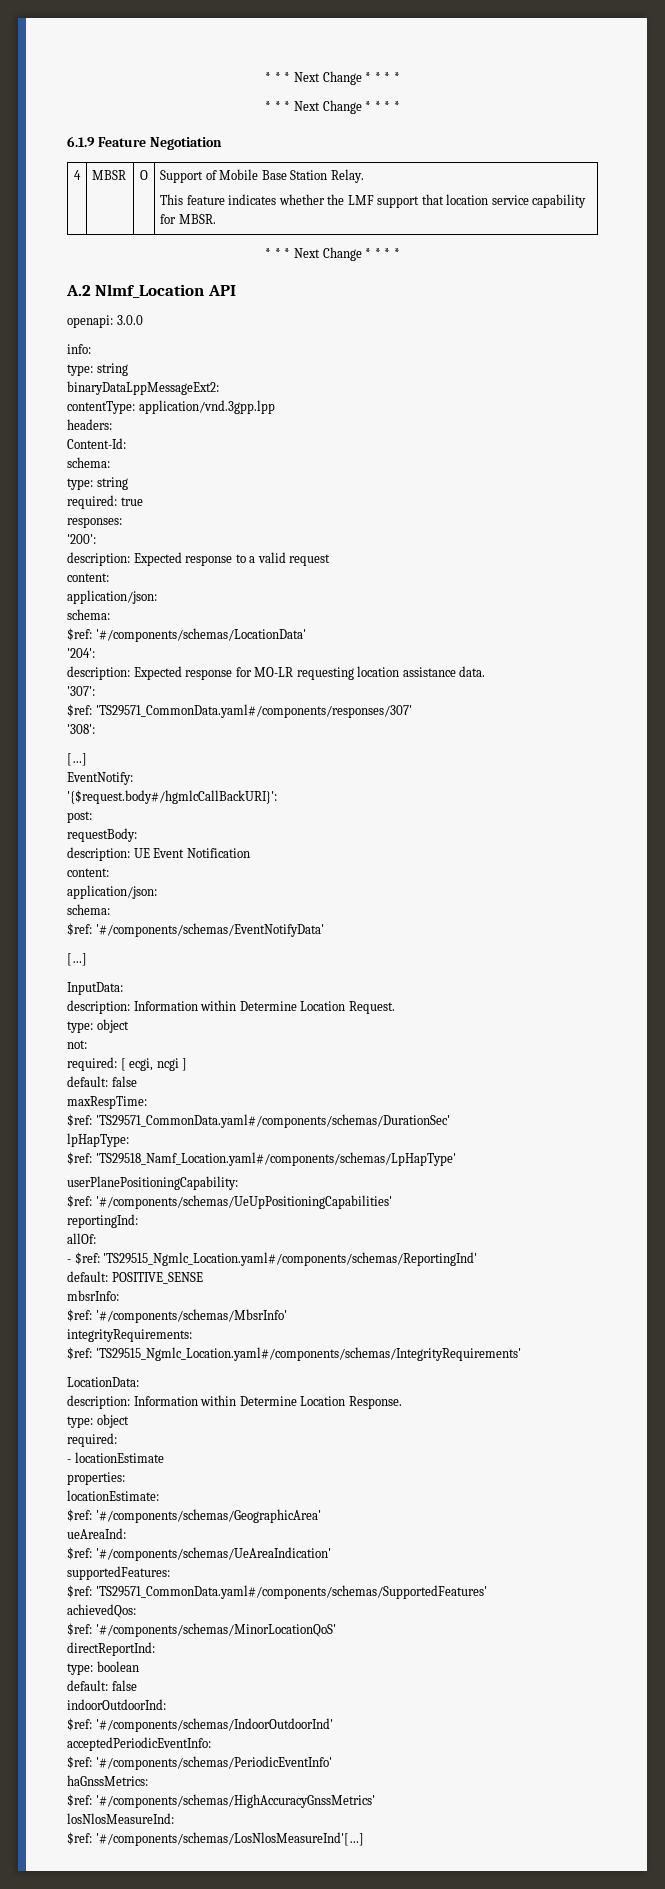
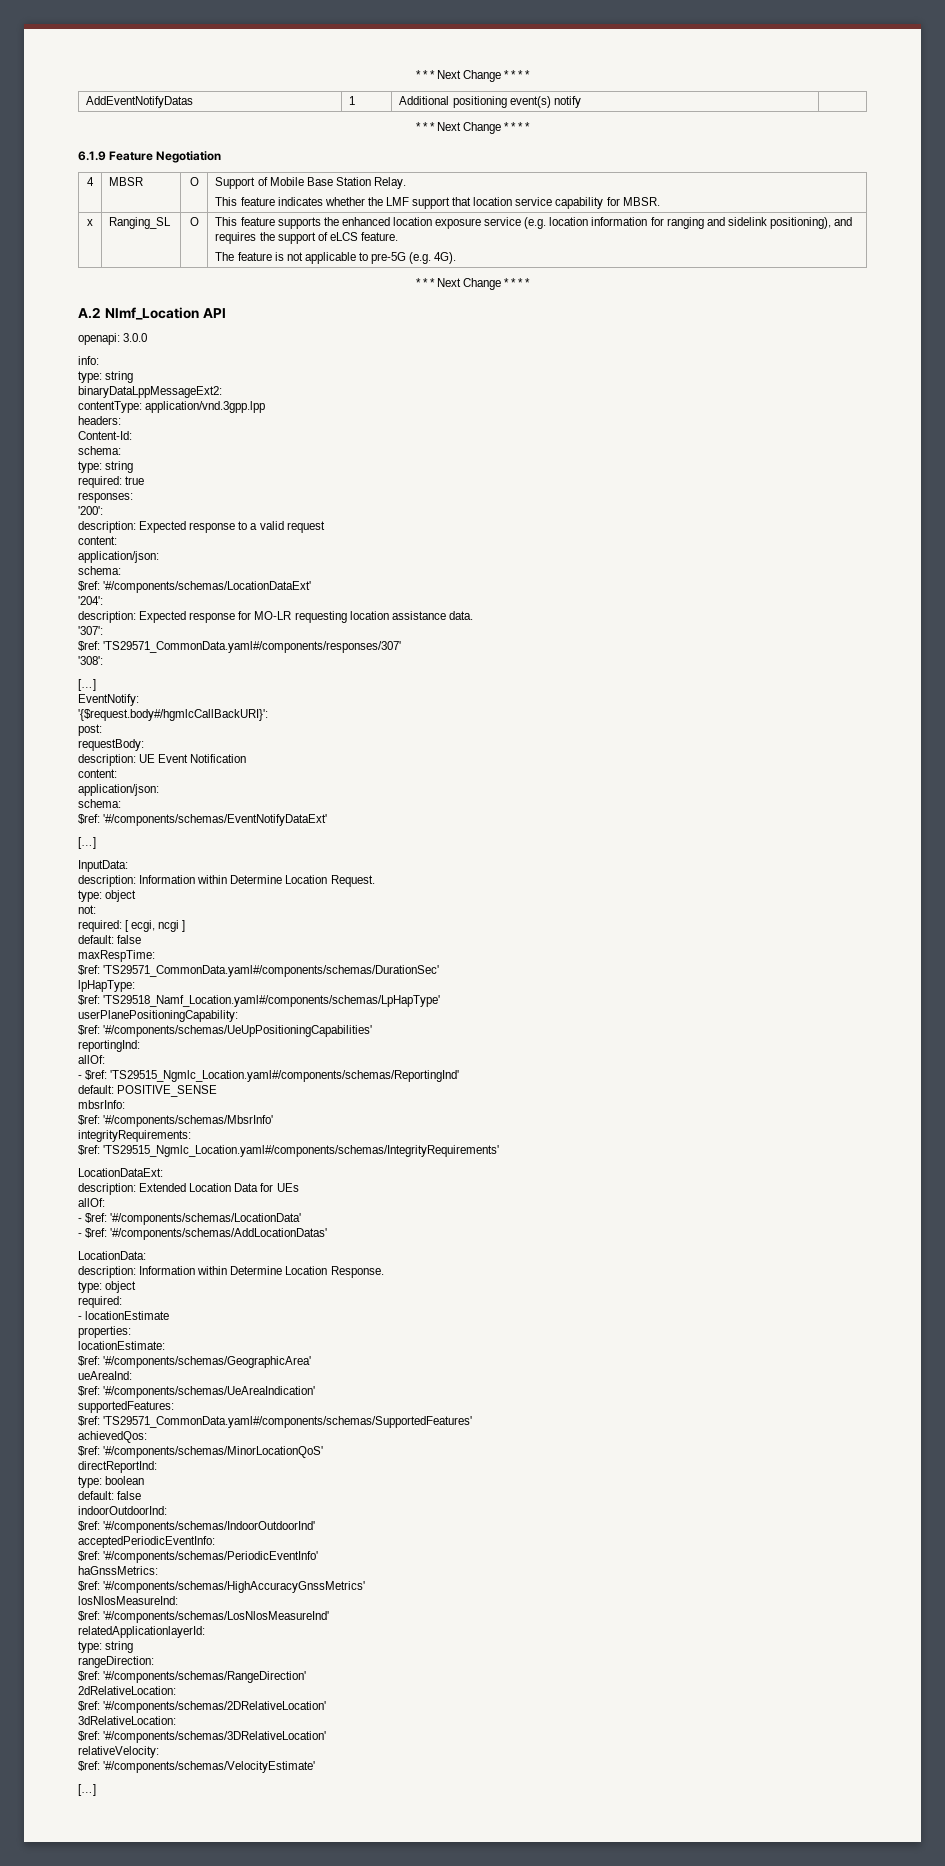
[265,71,400,85] * * * Next Change * * * * -> [415,70,531,82] [86,96,194,108] [349,96,356,105] [399,96,581,108] * * * Next Change * * * * // AddEventNotifyDatas | 1 | Additional positioning event(s) notify |
(216, 219) none -> [87,219,93,226] [109,217,172,229] [189,217,199,226] [215,217,853,229] [215,232,398,244] [215,252,457,264] // x | Ranging_SL | O | This feature supports the enhanced location exposure service (e.g. location information for ranging and sidelink positioning), and requires the support of eLCS feature. // The feature is not applicable to pre-5G (e.g. 4G).
[95,628,306,642] '#/components/schemas/LocationData' -> [103,581,312,593] '#/components/schemas/LocationDataExt'
[95,923,324,937] '#/components/schemas/EventNotifyData' -> [103,814,328,826] '#/components/schemas/EventNotifyDataExt'
(521, 1354) none -> [78,1168,163,1177] [78,1183,299,1195] [78,1198,105,1207] [78,1213,302,1225] [78,1228,328,1240] // LocationDataExt: // description: Extended Location Data for UEs // allOf: // - $ref: '#/components/schemas/LocationData' // - $ref: '#/components/schemas/AddLocationDatas'
[95,1832,364,1846] '#/components/schemas/LosNlosMeasureInd'[…] -> [103,1611,330,1623] [78,1626,205,1638] [78,1641,134,1653] [78,1656,154,1668] [78,1671,307,1683] [78,1686,176,1695] [78,1701,327,1713] [78,1716,176,1725] [78,1731,327,1743] [78,1746,159,1758] [78,1761,316,1773] [78,1784,96,1796] '#/components/schemas/LosNlosMeasureInd' // relatedApplicationlayerId: // type: string // rangeDirection: // $ref: '#/components/schemas/RangeDirection' // 2dRelativeLocation: // $ref: '#/components/schemas/2DRelativeLocation' // 3dRelativeLocation: // $ref: '#/components/schemas/3DRelativeLocation' // relativeVelocity: // $ref: '#/components/schemas/VelocityEstimate' // […]

